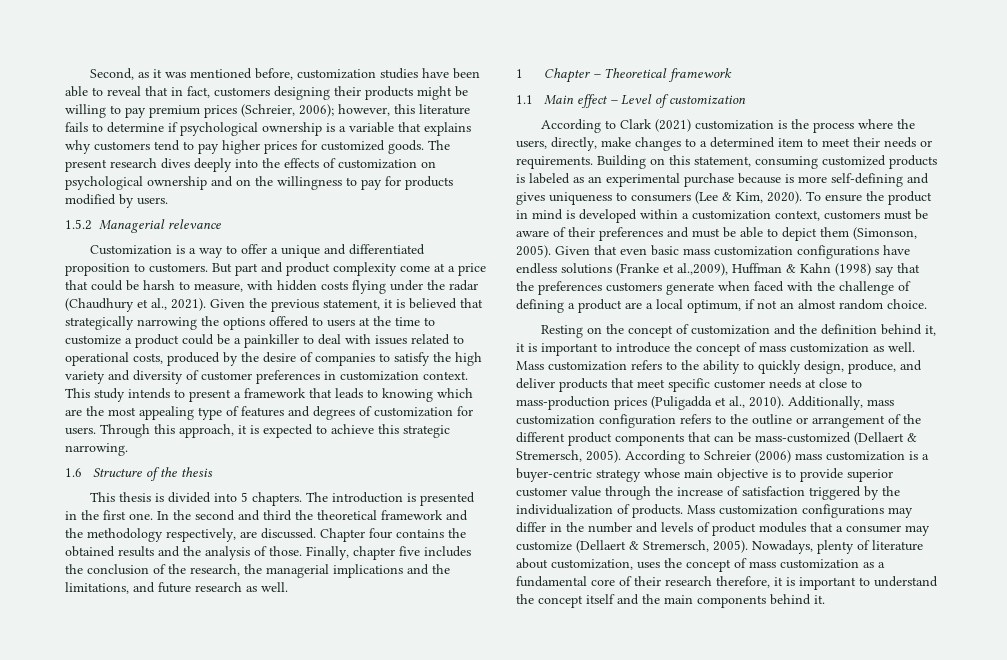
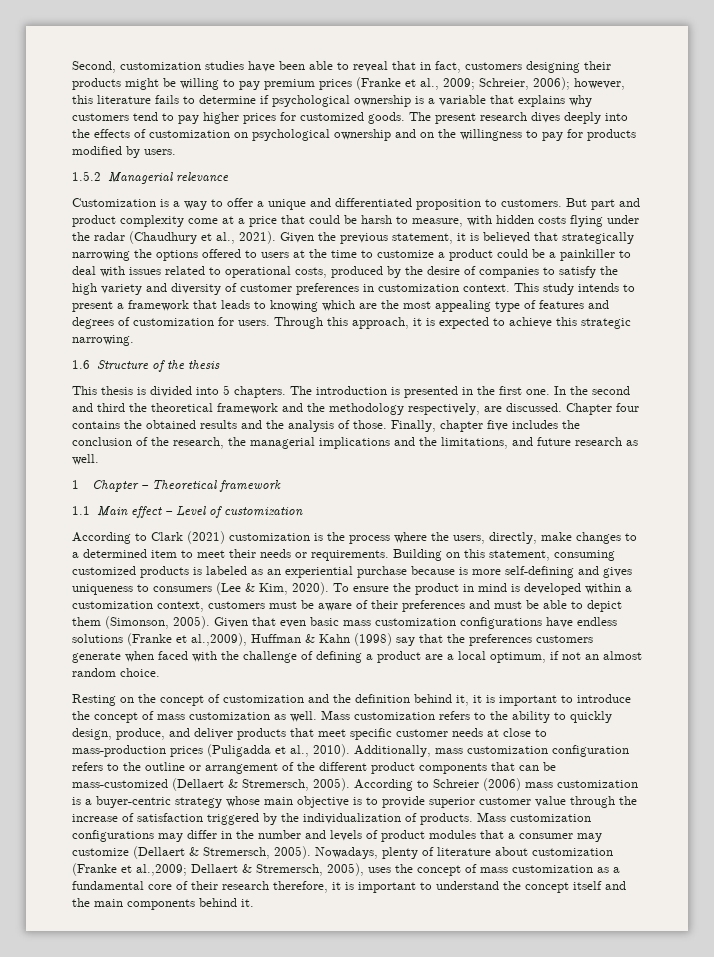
[138,68,294,80] as it was mentioned before, -> (116, 67) none
[241,104,295,117] (Schreier, -> [356,77,529,90] (Franke et al., 2009; Schreier,
[606,173,680,187] experimental -> [285,566,353,578] experiential
[551,559,633,570] customization, -> [532,848,613,856] [72,863,364,876] customization (Franke et al.,2009; Dellaert & Stremersch, 2005),

